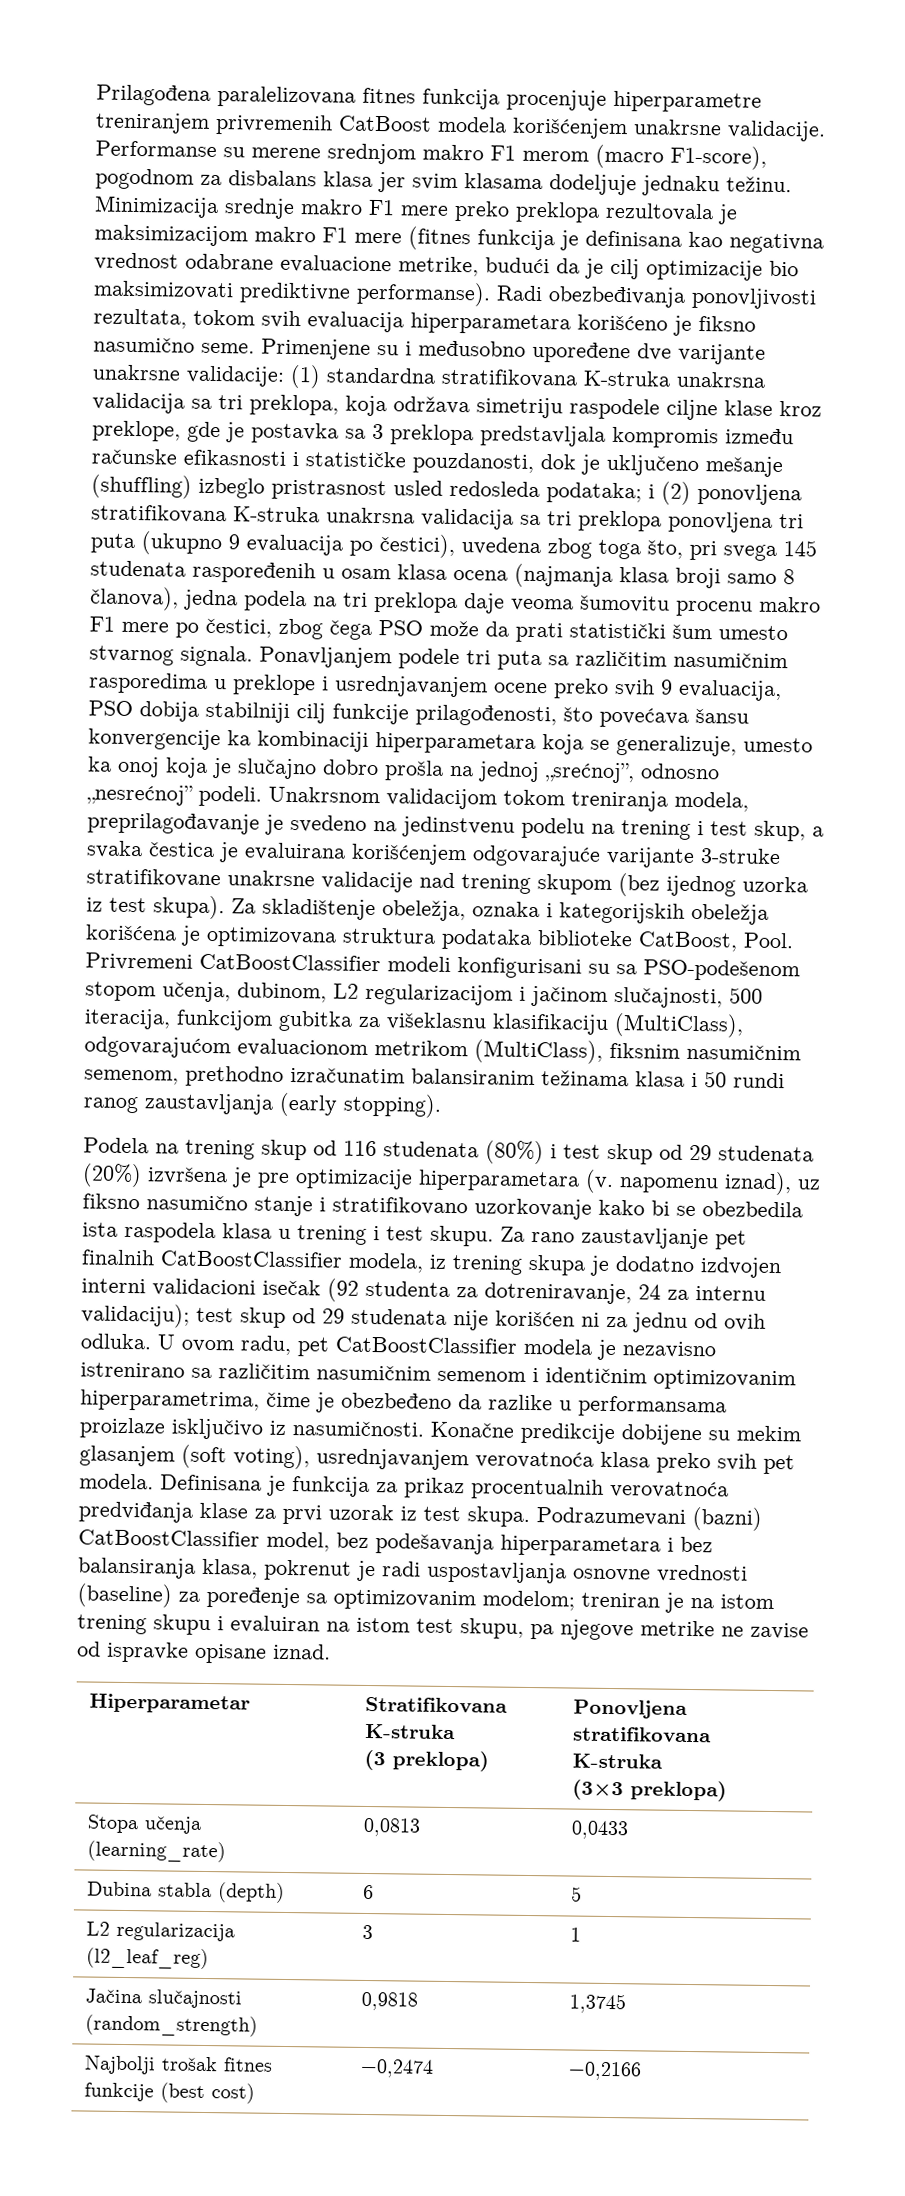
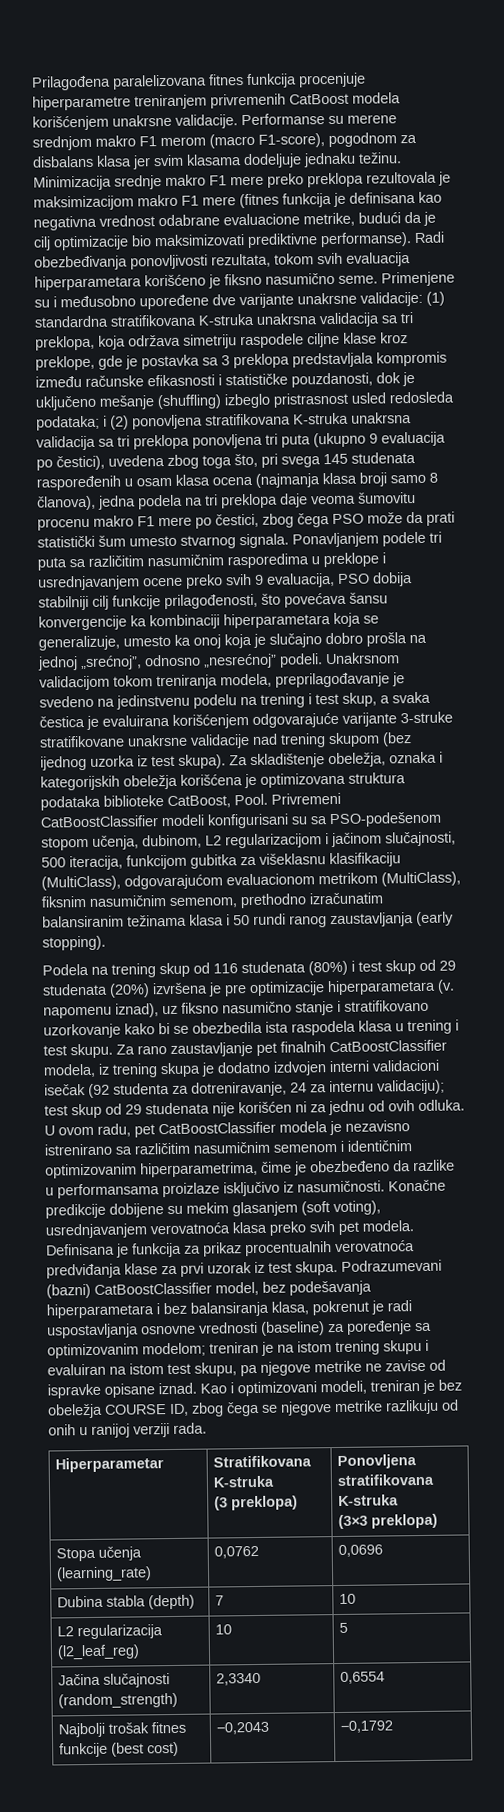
(331, 1651) none -> [200,1379,462,1397] [47,1399,459,1419] [48,1422,207,1438] Kao i optimizovani modeli, treniran je bez obeležja COURSE ID, zbog čega se njegove metrike razlikuju od onih u ranijoj verziji rada.
[363,1817,422,1837] [571,1820,630,1840] 0,0813 | 0,0433 -> [213,1545,259,1559] [337,1544,383,1558] 0,0762 | 0,0696
[363,1884,375,1900] [571,1886,583,1902] 6 | 5 -> [214,1595,224,1606] [338,1593,356,1605] 7 | 10
[362,1924,374,1940] [570,1927,582,1942] 3 | 1 -> [214,1624,232,1635] [338,1622,348,1634] 10 | 5
[361,1991,419,2011] [569,1993,627,2014] 0,9818 | 1,3745 -> [215,1672,261,1686] [339,1671,385,1685] 2,3340 | 0,6554
[360,2058,435,2078] [568,2061,643,2081] −0,2474 | −0,2166 -> [215,1721,269,1735] [339,1720,393,1734] −0,2043 | −0,1792

